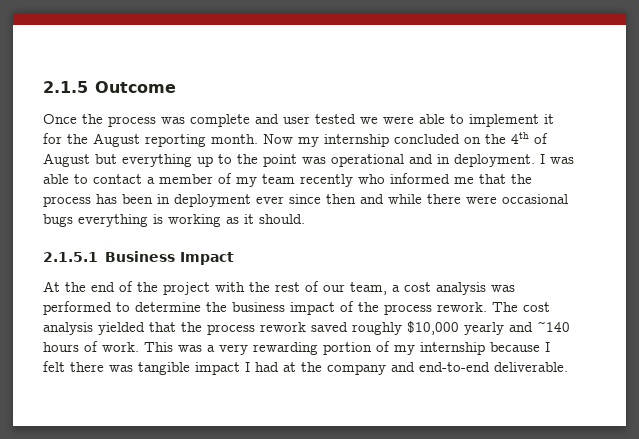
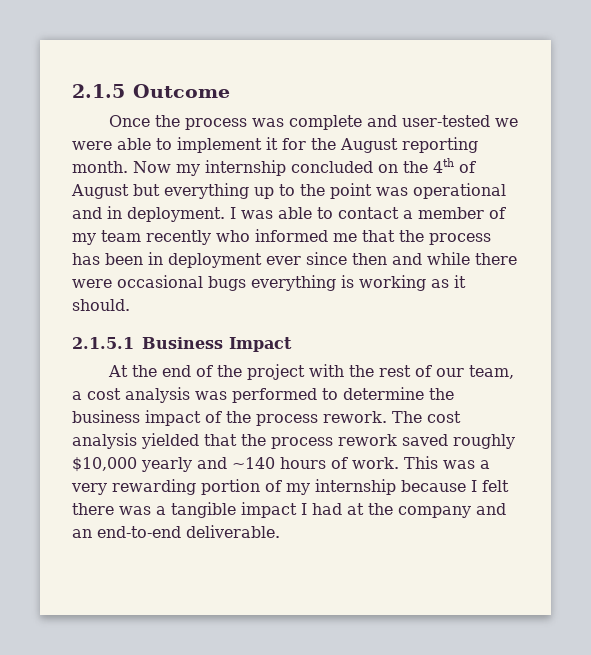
[283,114,356,124] user tested -> [401,115,490,127] user-tested
(133, 368) none -> [156,506,166,515] a
(415, 367) none -> [72,529,92,538] an

